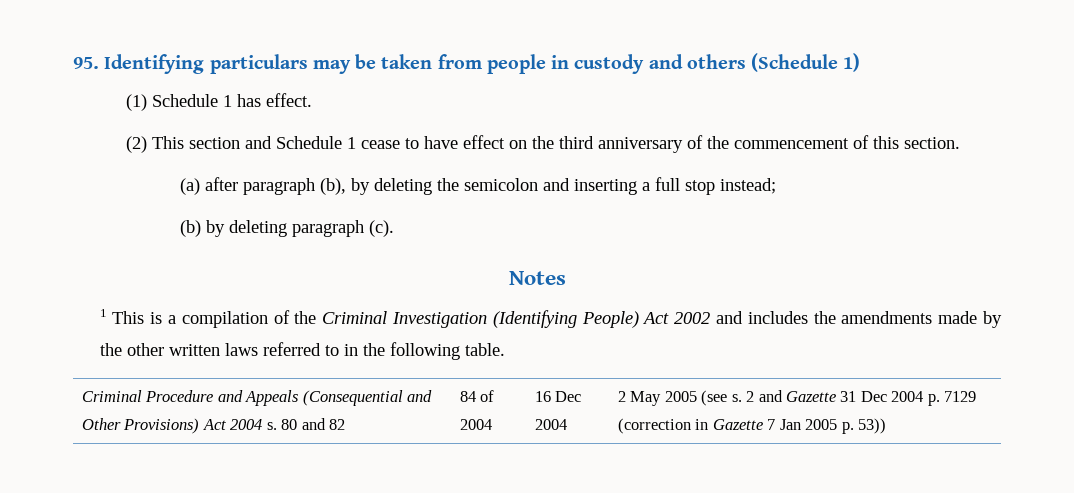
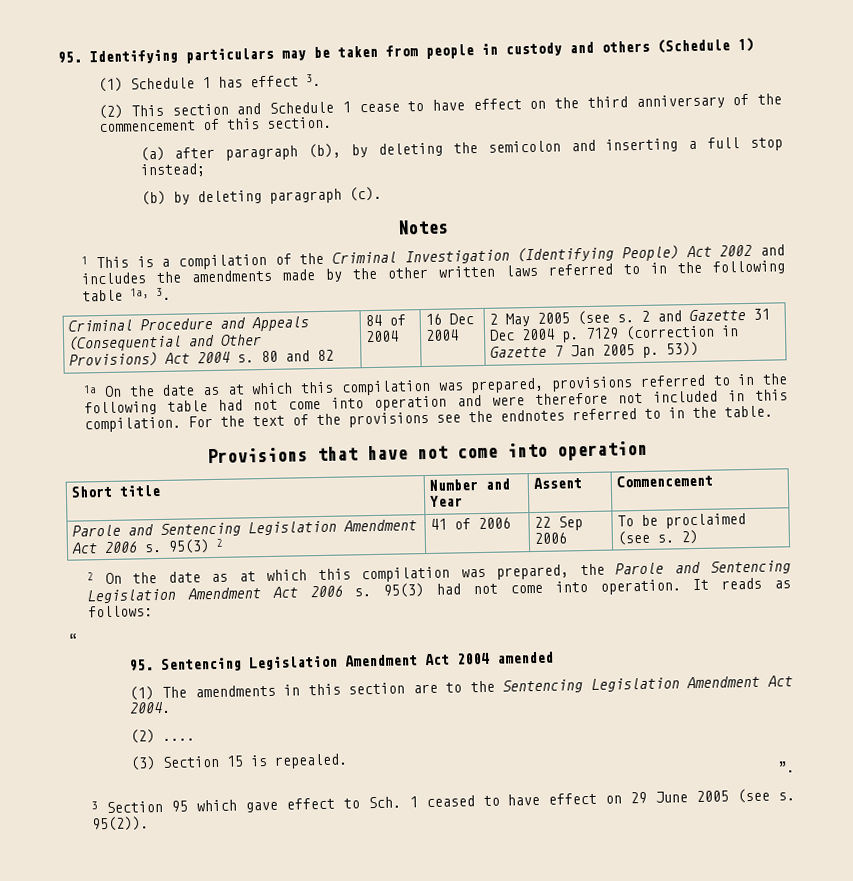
[266,93,313,107] effect. -> [250,73,322,88] effect 3.
[464,343,505,356] table. -> [82,287,172,302] table 1a, 3.
(887, 426) none -> [83,373,788,398] [84,389,789,416] [84,405,774,433] [206,440,648,464] [70,484,160,498] [428,478,510,491] [429,495,463,507] [532,477,582,490] [615,474,713,488] [71,519,417,537] [70,538,223,554] [429,517,511,530] [533,516,583,531] [533,532,567,545] [616,513,746,529] [616,529,698,546] [87,560,791,585] [87,577,791,604] [88,605,154,618] [68,633,77,645] [129,651,555,672] [129,675,793,701] [129,701,172,714] [130,729,196,744] [130,753,349,771] [778,761,795,773] [91,788,796,814] [91,816,150,832] // 1a On the date as at which this compilation was prepared, provisions referred to in the following table had not come into operation and were therefore not included in this compilation. For the text of the provisions see the endnotes referred to in the table. // Provisions that have not come into operation // Short title | Number and Year | Assent | Commencement // Parole and Sentencing Legislation Amendment Act 2006 s. 95(3) 2 | 41 of 2006 | 22 Sep 2006 | To be proclaimed (see s. 2) // 2 On the date as at which this compilation was prepared, the Parole and Sentencing Legislation Amendment Act 2006 s. 95(3) had not come into operation. It reads as follows: // “ // 95. Sentencing Legislation Amendment Act 2004 amended // (1) The amendments in this section are to the Sentencing Legislation Amendment Act 2004. // (2) .... // (3) Section 15 is repealed. // ”. // 3 Section 95 which gave effect to Sch. 1 ceased to have effect on 29 June 2005 (see s. 95(2)).

